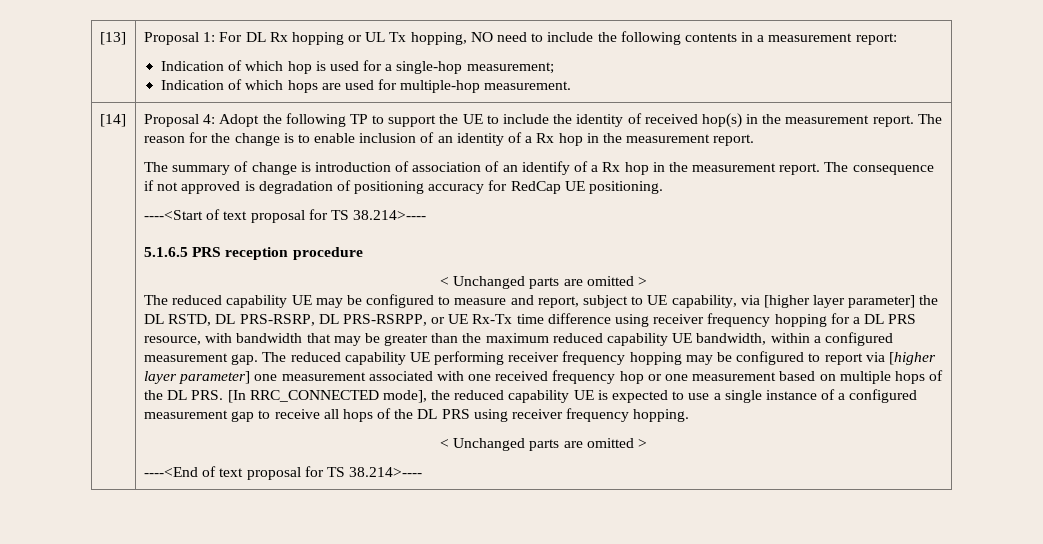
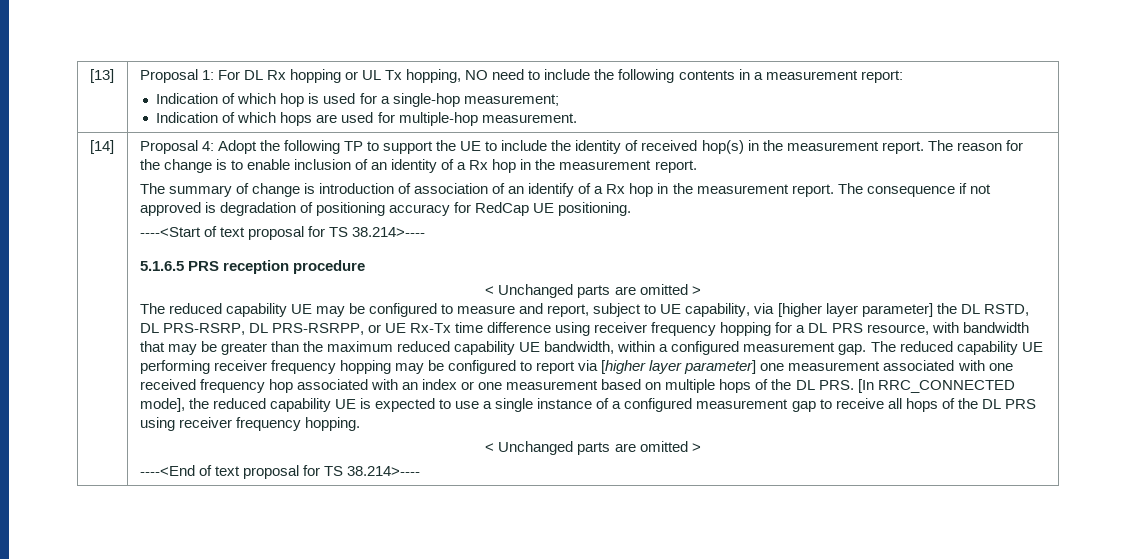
(644, 377) none -> [296,379,458,390] associated with an index

